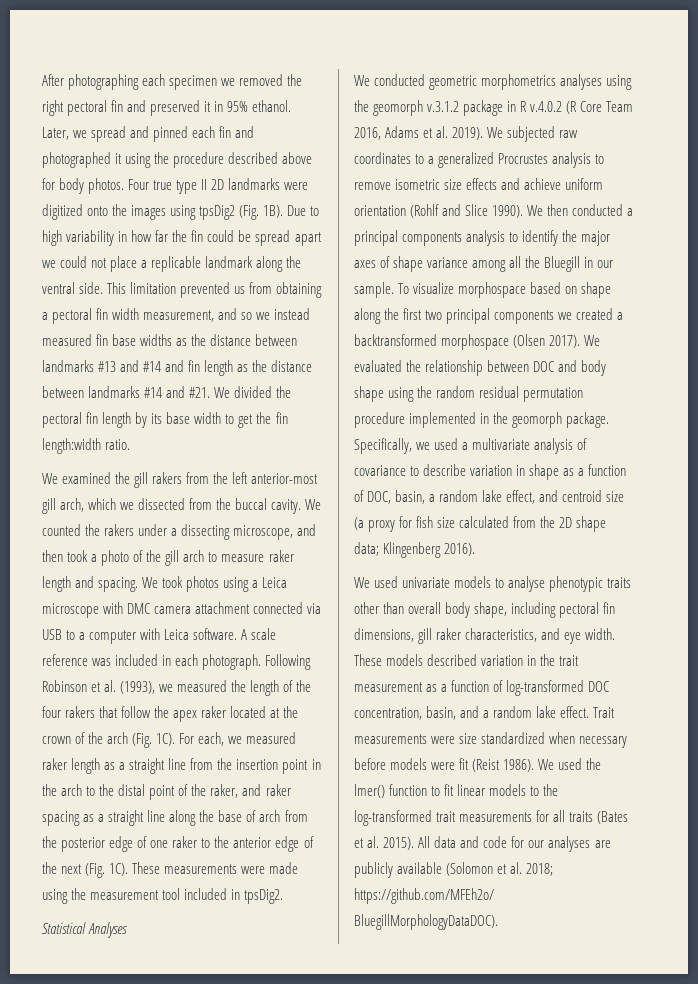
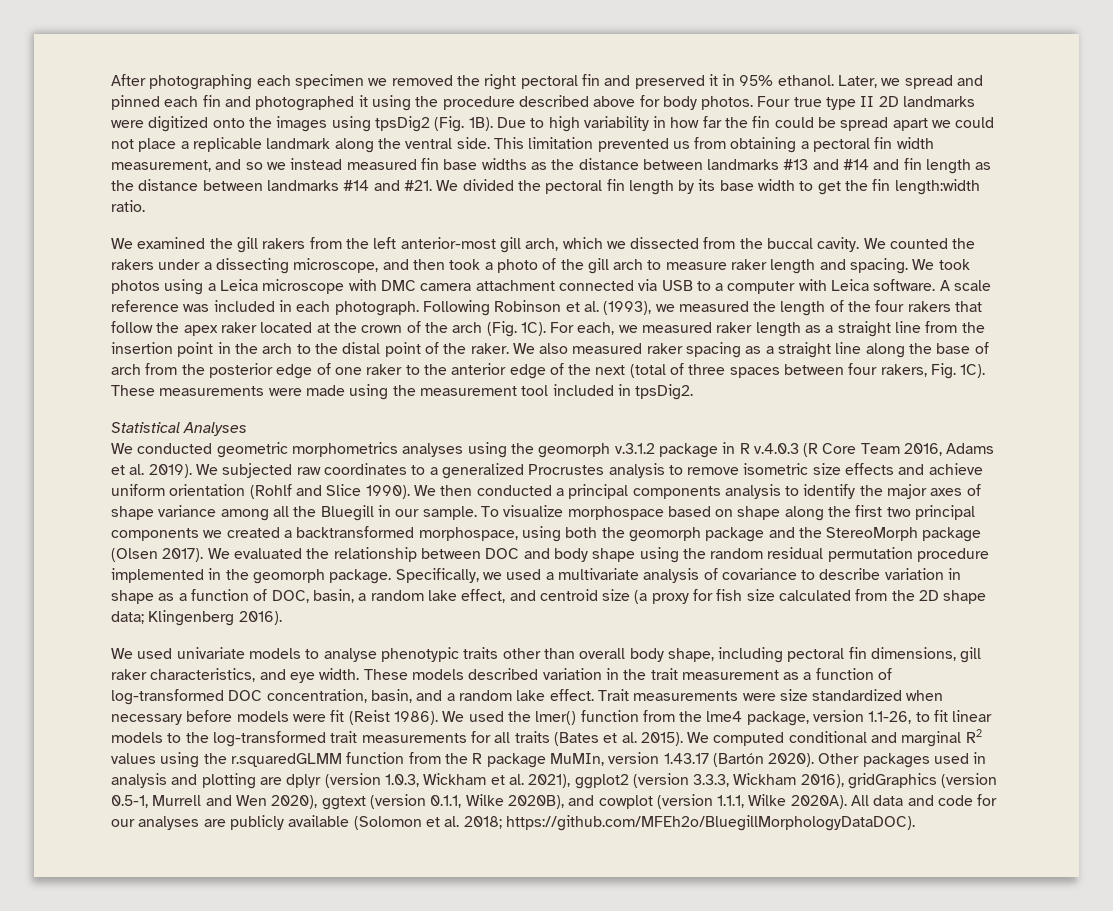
[210,784,262,798] raker, and -> [470,343,643,354] raker. We also measured
[85,863,106,878] (Fig. -> [629,363,957,379] (total of three spaces between four rakers, Fig.
[530,101,563,112] v.4.0.2 -> [753,443,799,454] v.4.0.3
[441,334,510,350] morphospace -> [418,526,982,542] morphospace, using both the geomorph package and the StereoMorph package
(428, 790) none -> [642,710,912,726] from the lme4 package, version 1.1-26,
(415, 843) none -> [687,729,982,747] [111,752,987,768] [111,773,998,789] [111,794,847,810] We computed conditional and marginal R2 values using the r.squaredGLMM function from the R package MuMIn, version 1.43.17 (Bartón 2020). Other packages used in analysis and plotting are dplyr (version 1.0.3, Wickham et al. 2021), ggplot2 (version 3.3.3, Wickham 2016), gridGraphics (version 0.5-1, Murrell and Wen 2020), ggtext (version 0.1.1, Wilke 2020B), and cowplot (version 1.1.1, Wilke 2020A).

